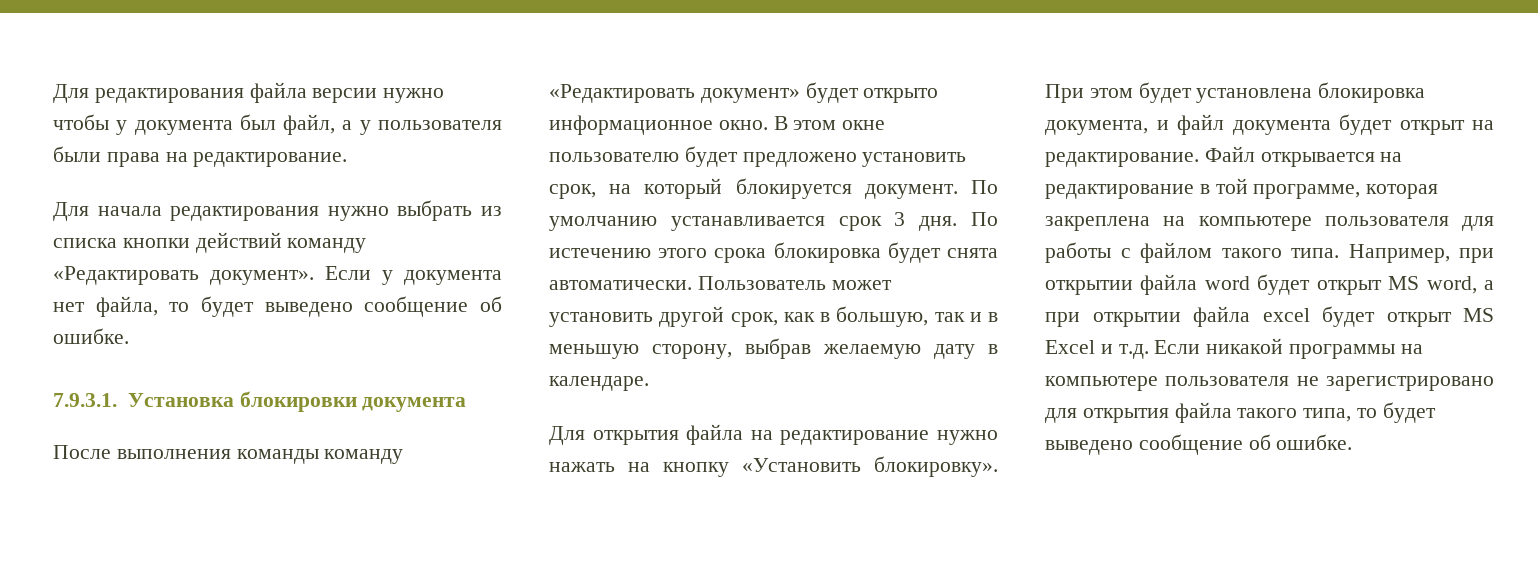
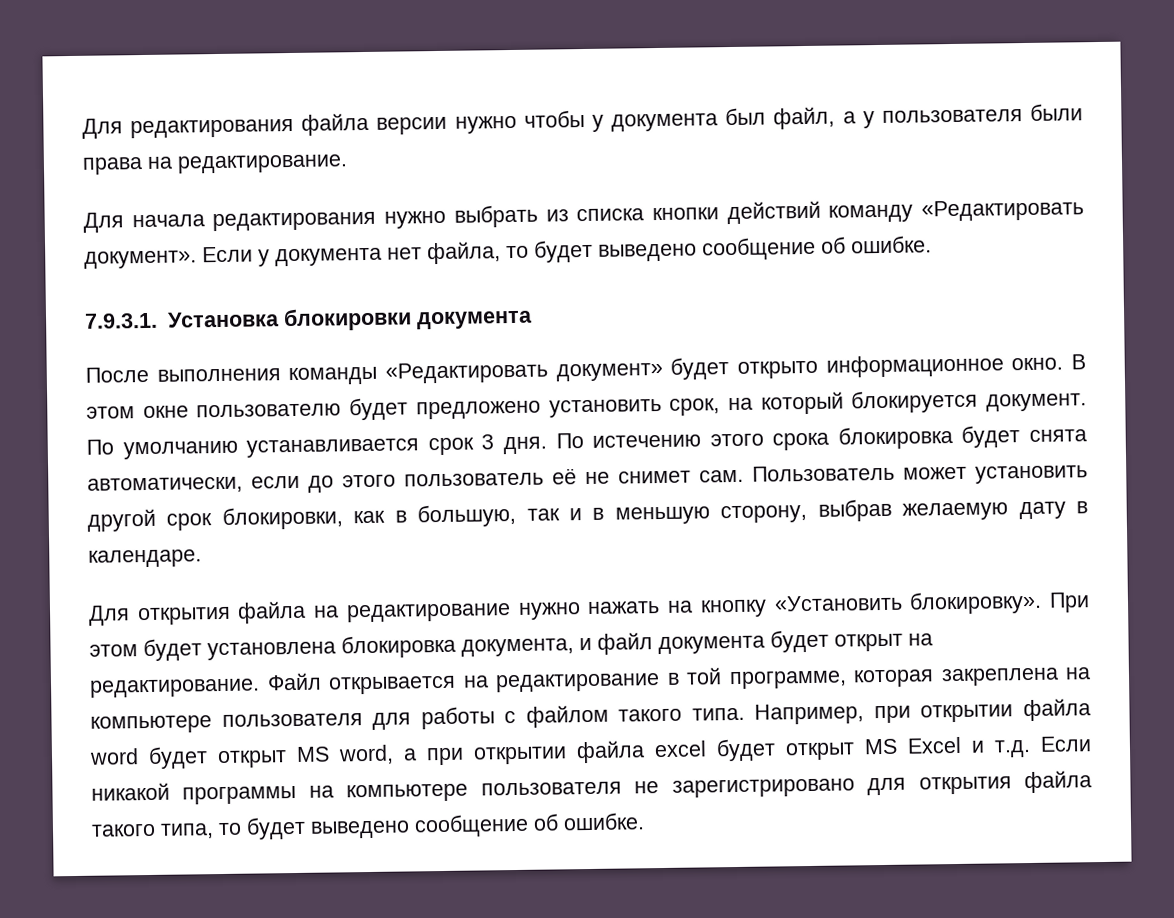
[324,449,404,464] команду -> (378, 376) none
[549,280,692,290] автоматически. -> [87,468,744,494] автоматически, если до этого пользователь её не снимет сам.
[730,312,778,327] срок, -> [166,506,343,531] срок блокировки,

